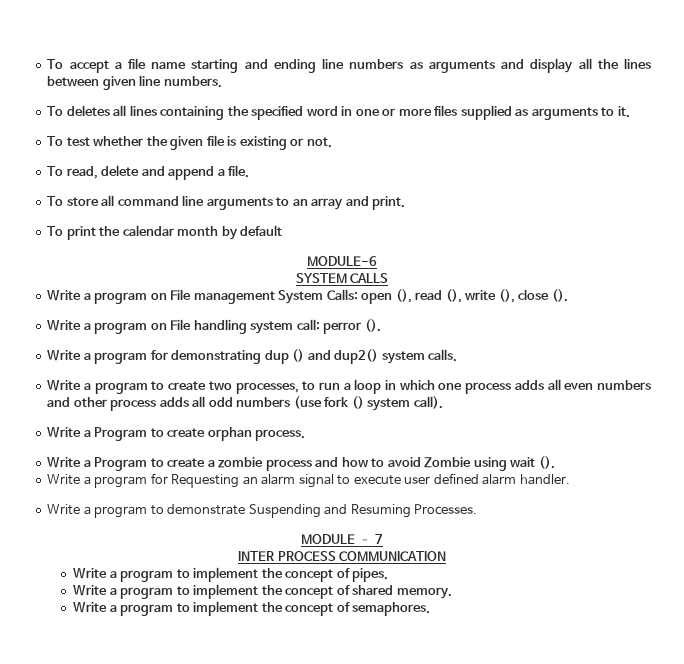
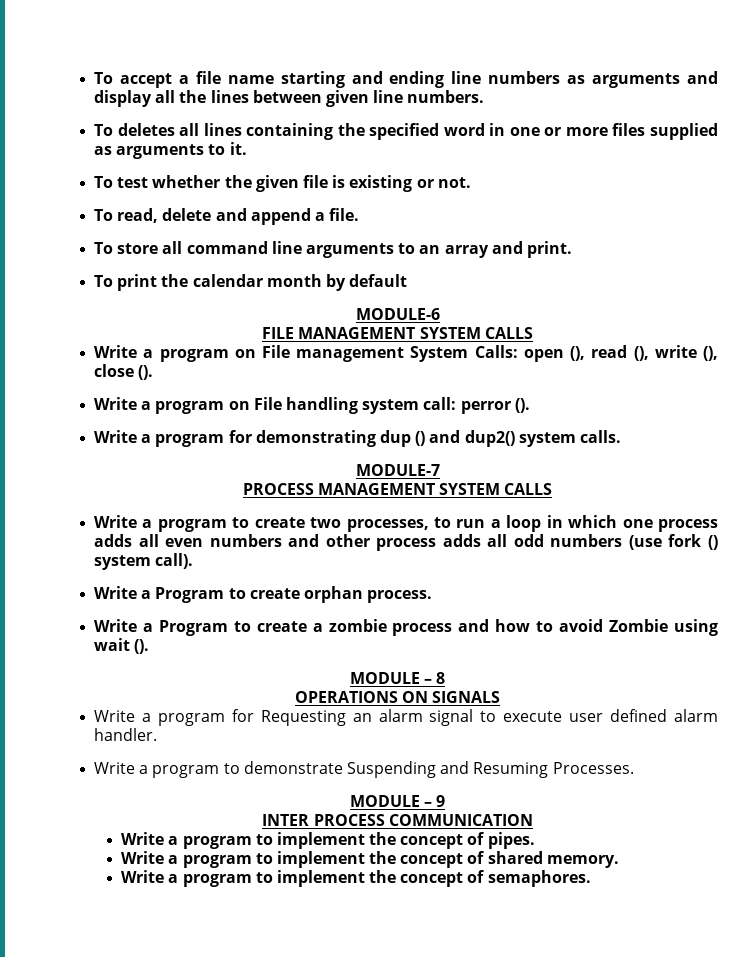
(377, 261) none -> [262,327,416,339] FILE MANAGEMENT
(458, 355) none -> [355,464,440,476] [242,483,553,495] // MODULE-7 // PROCESS MANAGEMENT SYSTEM CALLS
(555, 462) none -> [349,672,446,684] [294,691,501,703] // MODULE – 8 // OPERATIONS ON SIGNALS
[374,534,383,544] 7 -> [436,795,446,807] 9

